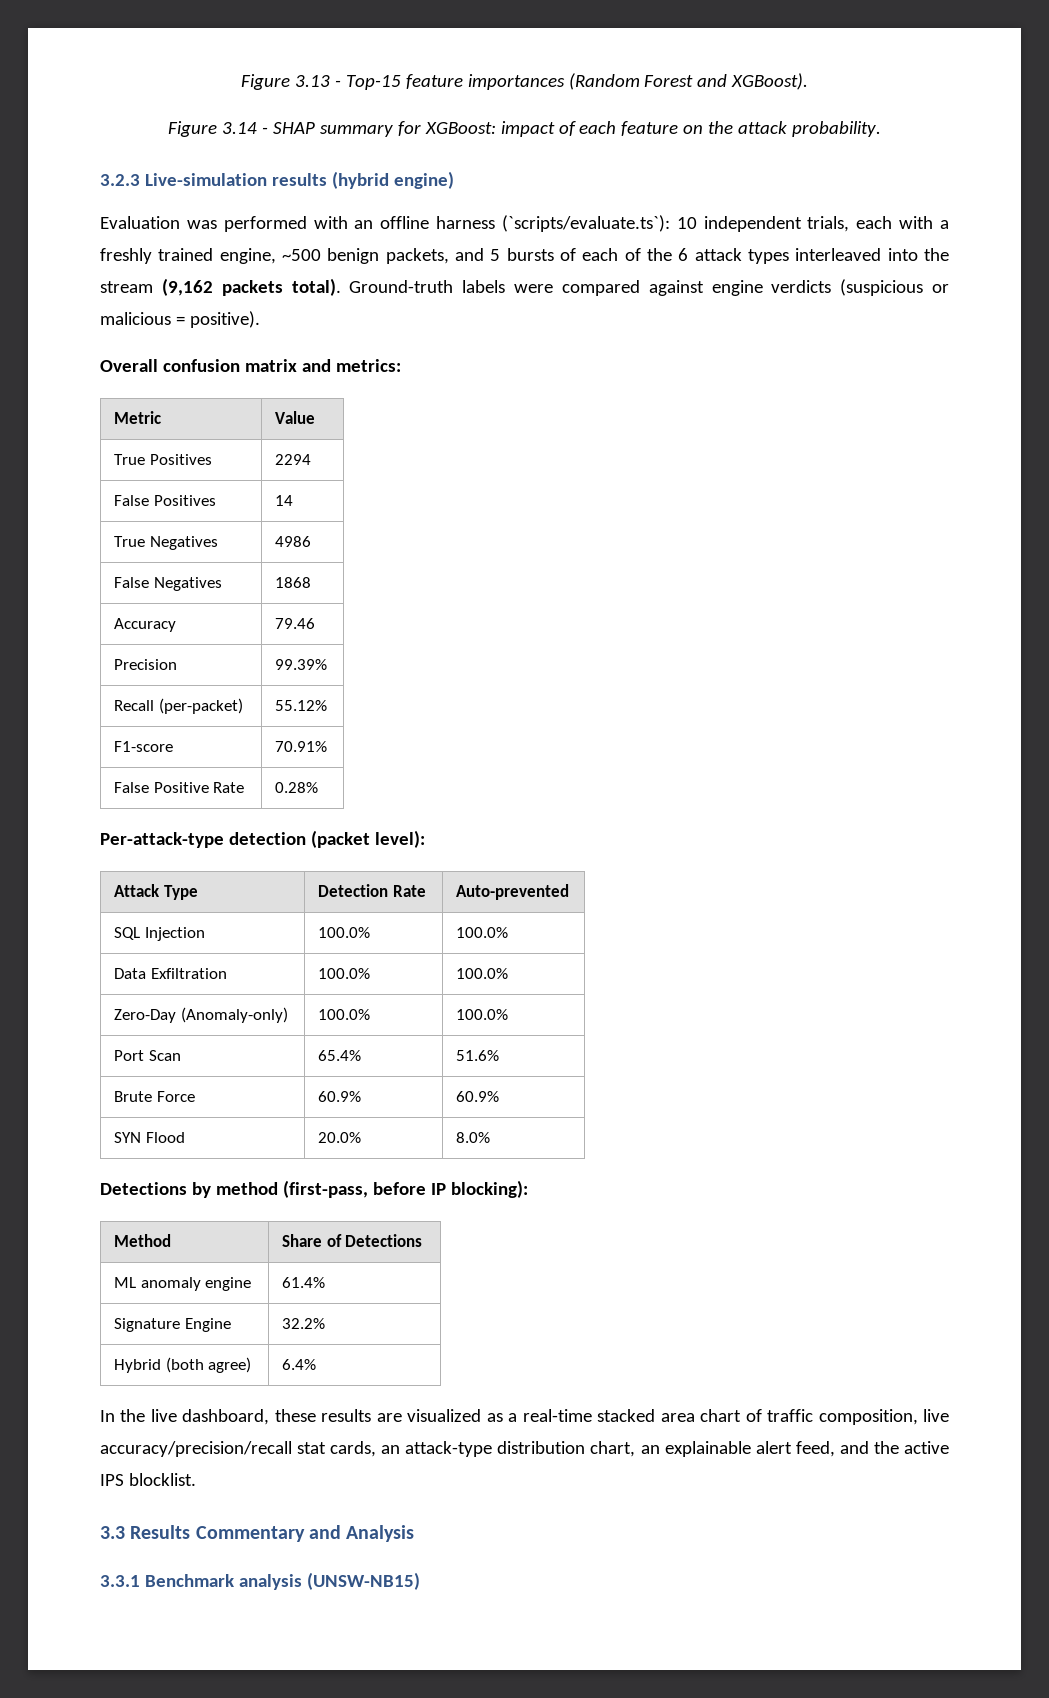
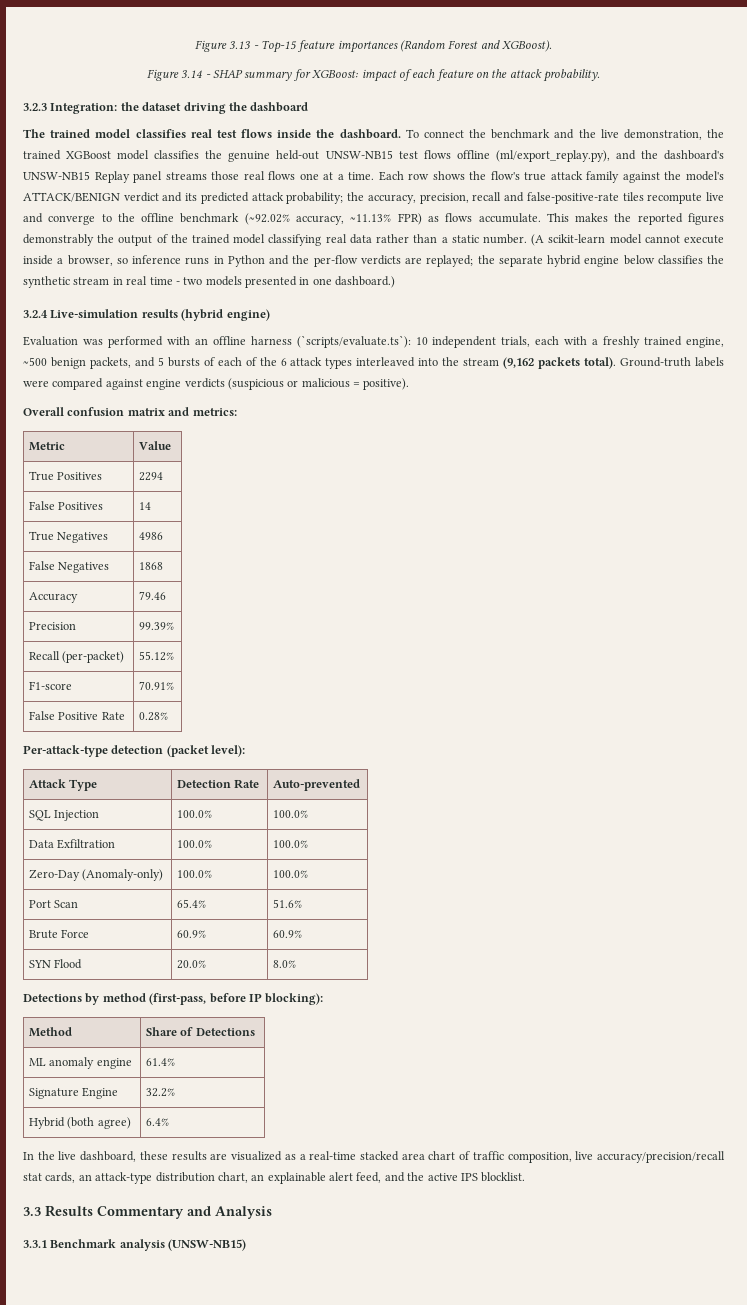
(140, 180) none -> [50,102,309,114] [23,129,724,140] [23,150,724,162] [23,171,724,183] [23,192,725,204] [23,213,724,225] [23,234,725,246] [23,255,724,267] [23,276,396,288] [23,310,48,318] Integration: the dataset driving the dashboard // The trained model classifies real test flows inside the dashboard. To connect the benchmark and the live demonstration, the trained XGBoost model classifies the genuine held-out UNSW-NB15 test flows offline (ml/export_replay.py), and the dashboard's UNSW-NB15 Replay panel streams those real flows one at a time. Each row shows the flow's true attack family against the model's ATTACK/BENIGN verdict and its predicted attack probability; the accuracy, precision, recall and false-positive-rate tiles recompute live and converge to the offline benchmark (~92.02% accuracy, ~11.13% FPR) as flows accumulate. This makes the reported figures demonstrably the output of the trained model classifying real data rather than a static number. (A scikit-learn model cannot execute inside a browser, so inference runs in Python and the per-flow verdicts are replayed; the separate hybrid engine below classifies the synthetic stream in real time - two models presented in one dashboard.) // 3.2.4

